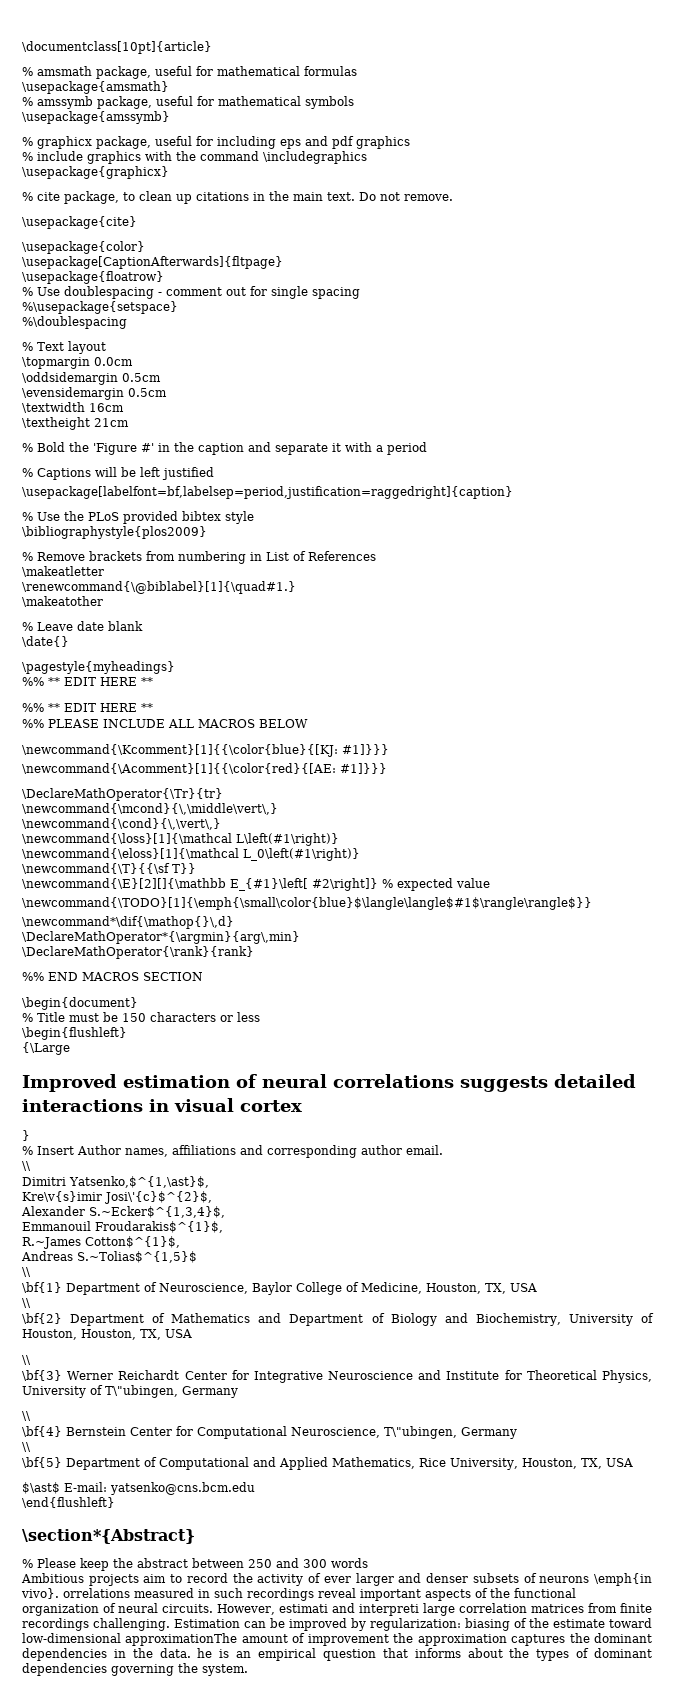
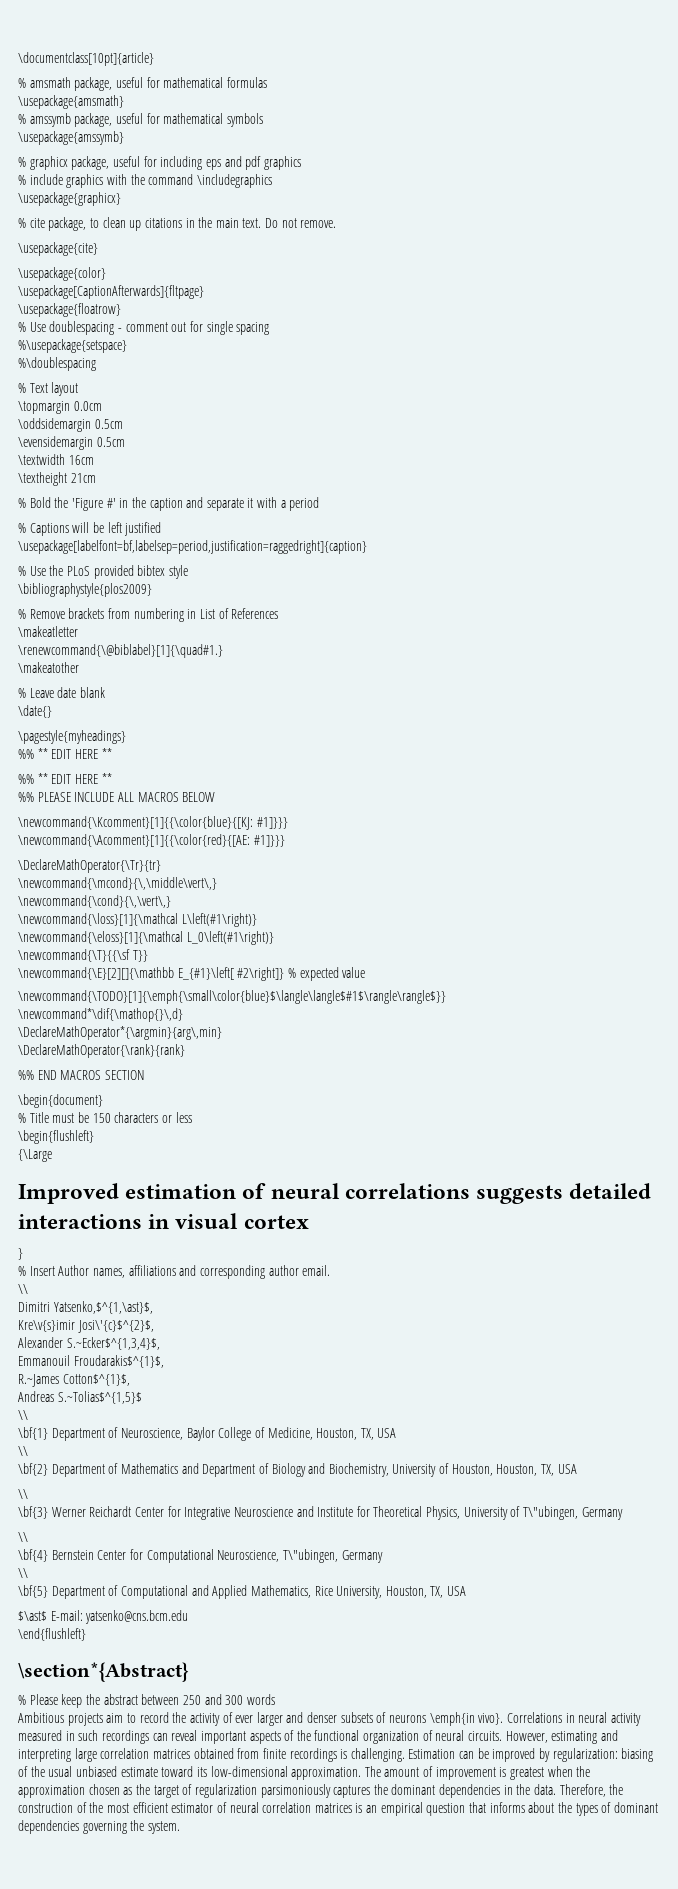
[63,1588,130,1598] orrelations -> [506,1712,641,1726] Correlations in neural activity
(314, 1594) none -> [152,1733,168,1741] can
[278,1603,419,1616] estimati and interpreti -> [551,1730,618,1744] [18,1749,71,1762] estimating and interpreting
(584, 1608) none -> [193,1748,234,1759] obtained
(89, 1624) none -> [340,1749,348,1759] is
[553,1618,652,1628] [22,1633,507,1646] estimate toward low-dimensional approximationThe amount of improvement the approximation -> [48,1766,591,1780] [18,1784,331,1798] usual unbiased estimate toward its low-dimensional approximation. The amount of improvement is greatest when the approximation chosen as the target of regularization parsimoniously
[197,1648,213,1658] he -> [559,1784,624,1797] [18,1802,352,1813] Therefore, the construction of the most efficient estimator of neural correlation matrices

